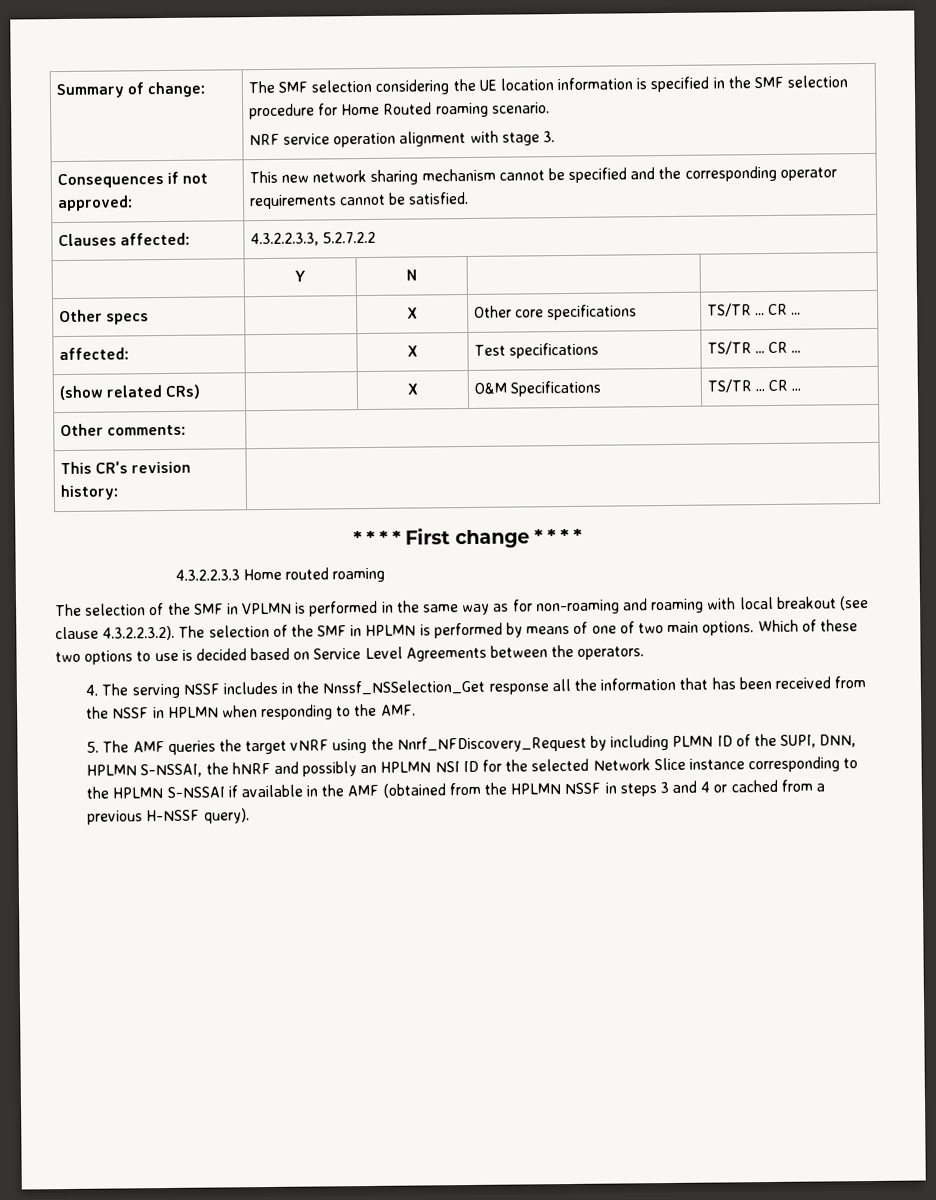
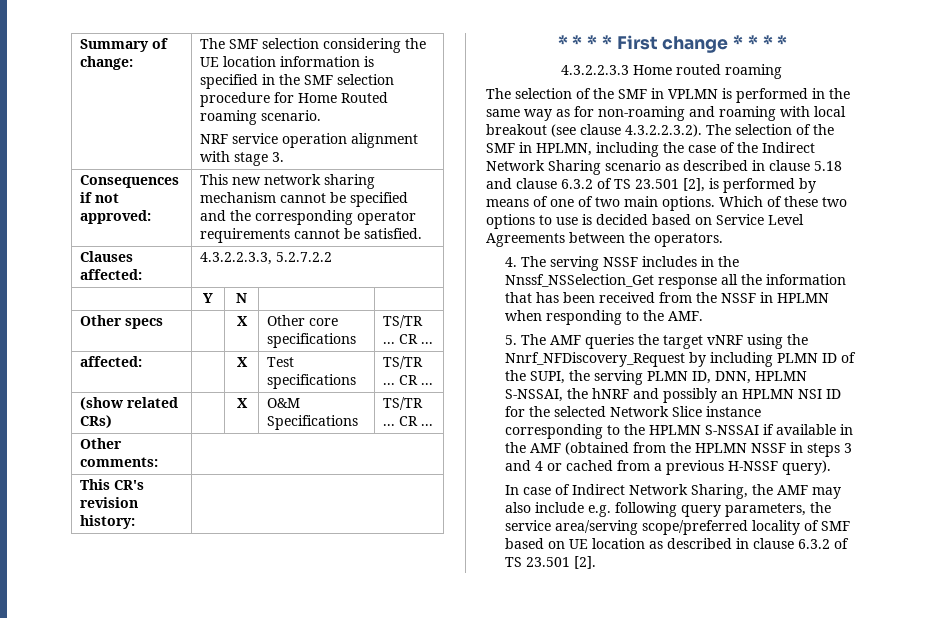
[365,624,417,637] HPLMN -> [536,142,815,157] [486,160,842,175] [486,178,705,192] HPLMN, including the case of the Indirect Network Sharing scenario as described in clause 5.18 and clause 6.3.2 of TS 23.501 [2],
(817, 741) none -> [568,370,711,385] the serving PLMN ID,
(250, 816) none -> [504,484,841,499] [504,502,831,517] [504,520,850,535] [504,538,849,549] [504,556,596,569] // In case of Indirect Network Sharing, the AMF may also include e.g. following query parameters, the service area/serving scope/preferred locality of SMF based on UE location as described in clause 6.3.2 of TS 23.501 [2].

